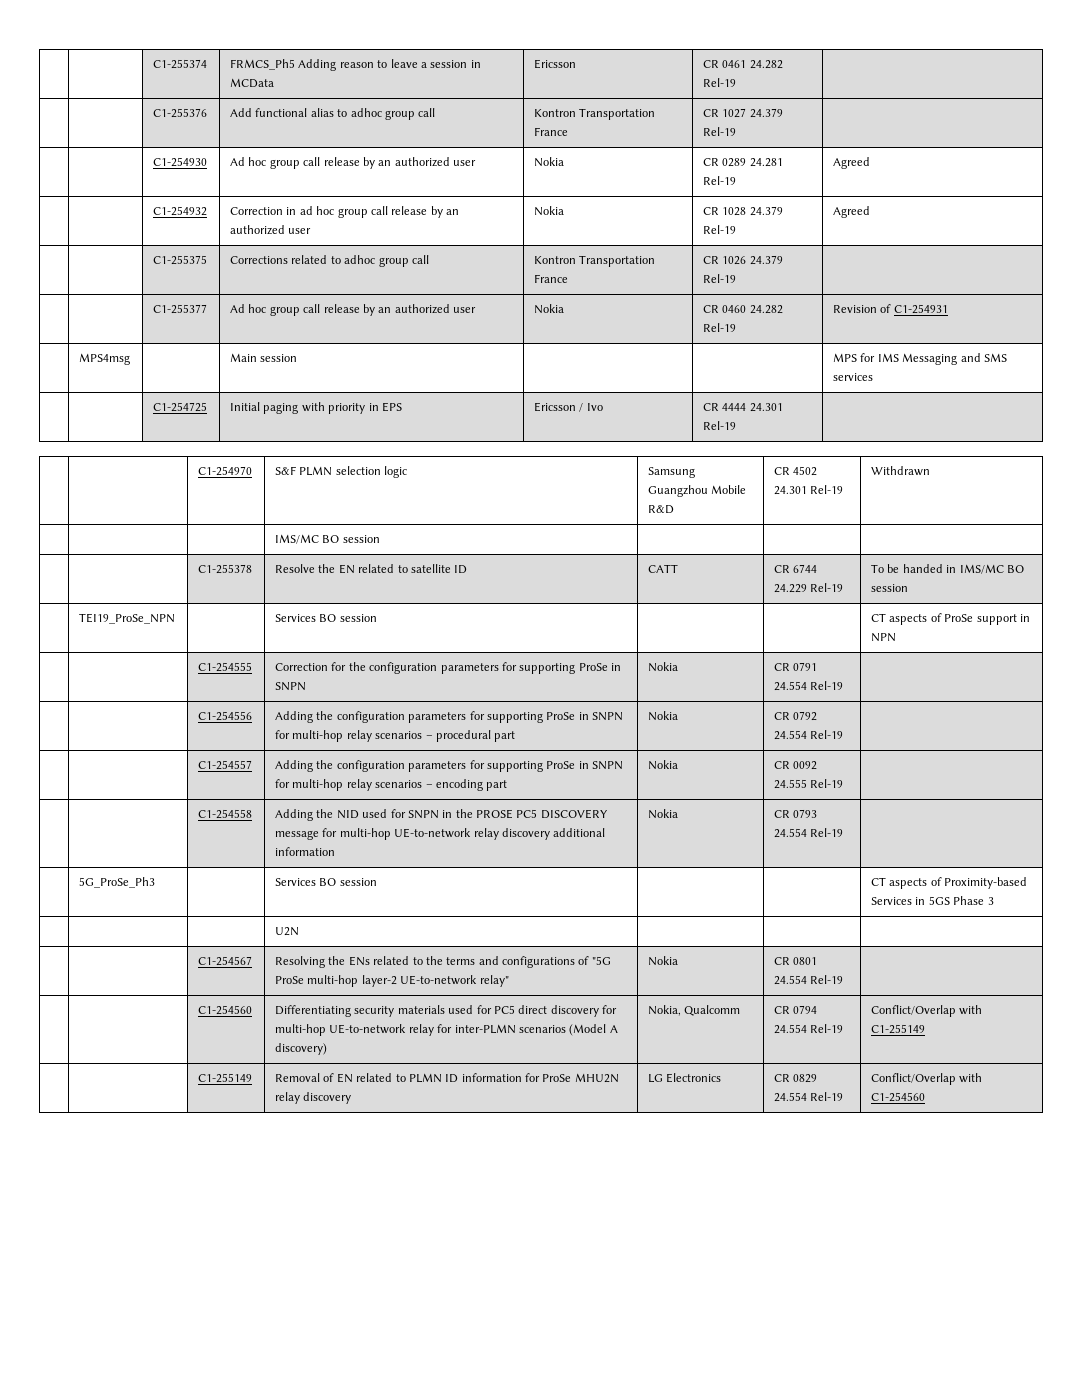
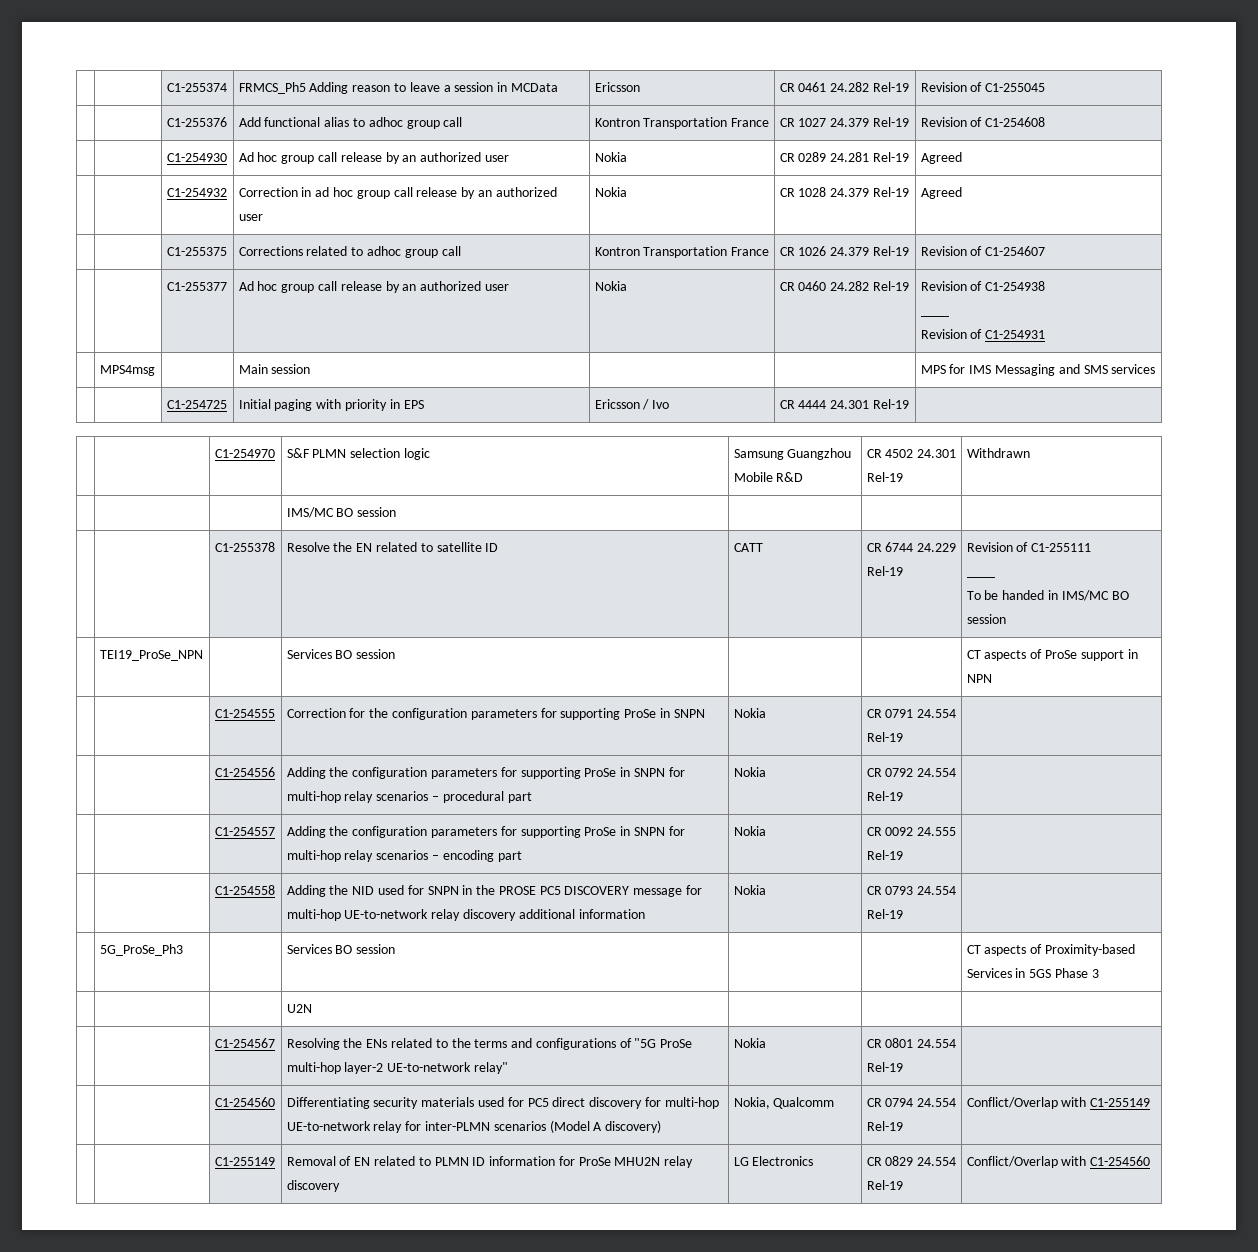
(737, 82) none -> [920,82,1046,92] Revision of C1-255045
(737, 131) none -> [920,117,1046,127] Revision of C1-254608
(737, 278) none -> [920,246,1046,256] Revision of C1-254607
(892, 308) none -> [985,281,1046,291] [920,315,949,317] [920,329,983,339] C1-254938 // ____ // Revision of
(844, 587) none -> [966,542,1092,552] [966,576,995,578] Revision of C1-255111 // ____ //

